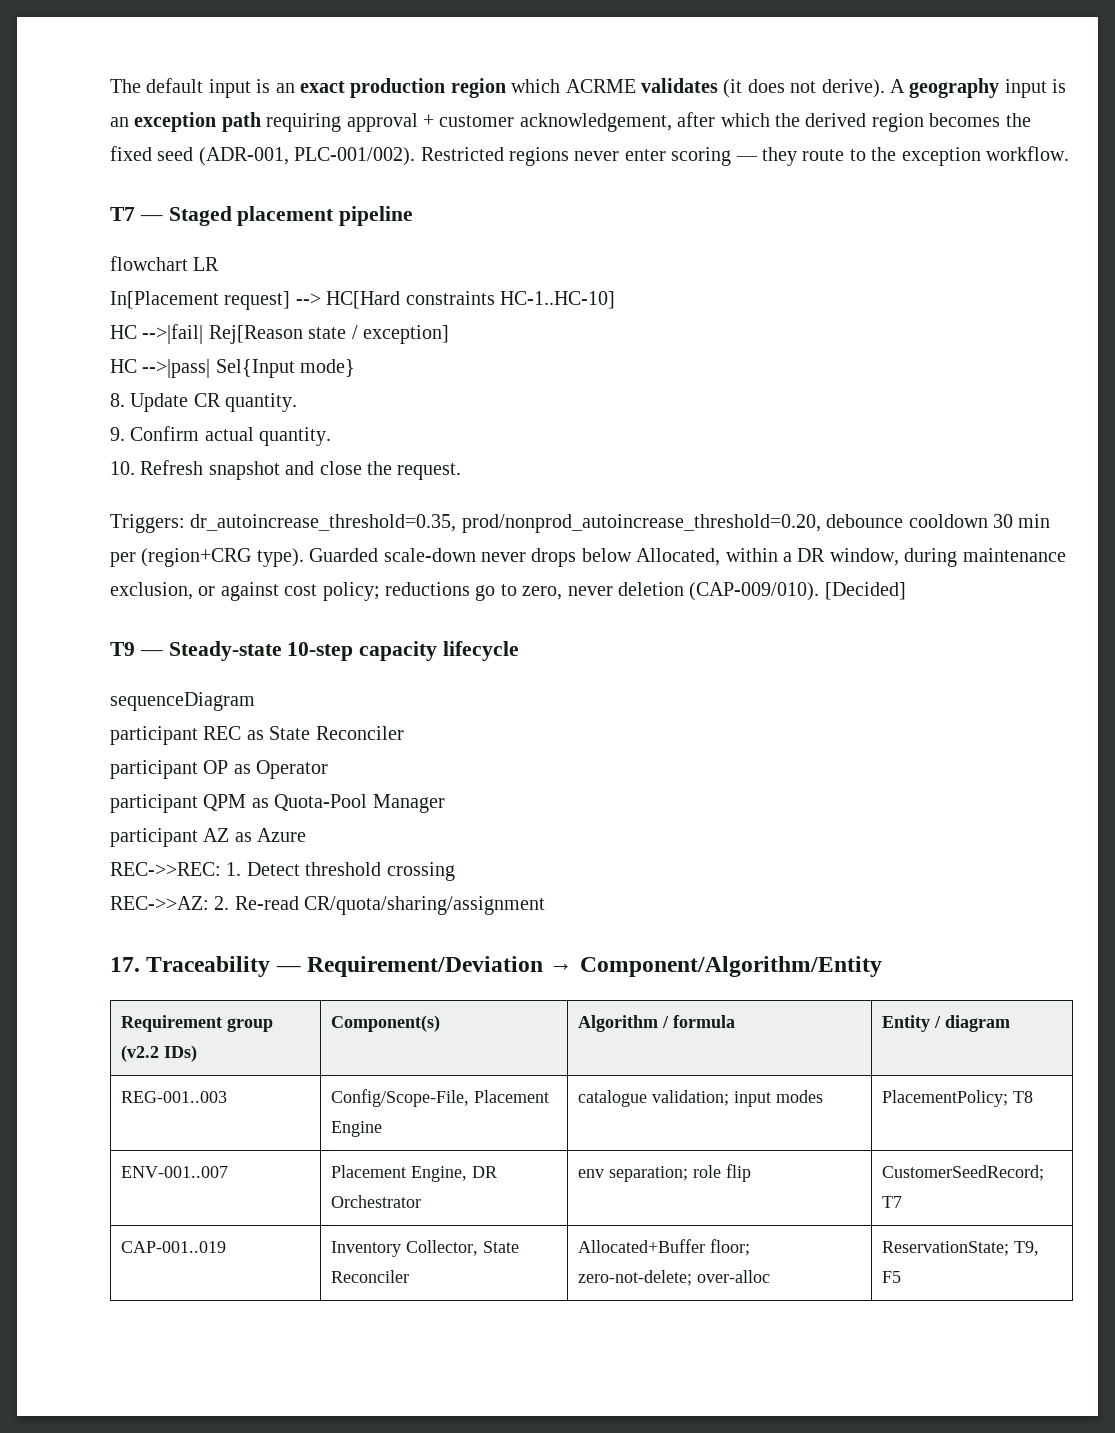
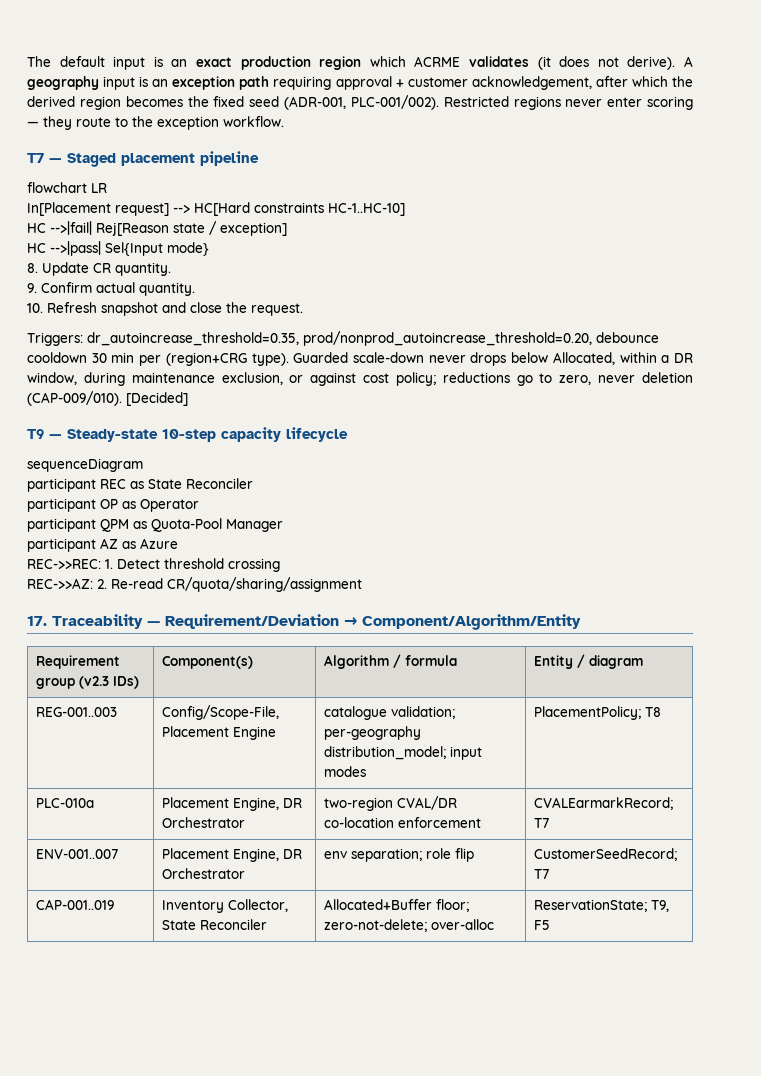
[120,1045,159,1062] (v2.2 -> [78,676,109,689] (v2.3
(729, 1098) none -> [323,726,421,740] [323,746,446,760] per-geography distribution_model;
(1033, 1097) none -> [35,798,94,808] [161,797,302,811] [161,817,245,828] [323,796,457,811] [323,817,481,828] [533,797,673,810] [533,818,549,828] // PLC-010a | Placement Engine, DR Orchestrator | two-region CVAL/DR co-location enforcement | CVALEarmarkRecord; T7

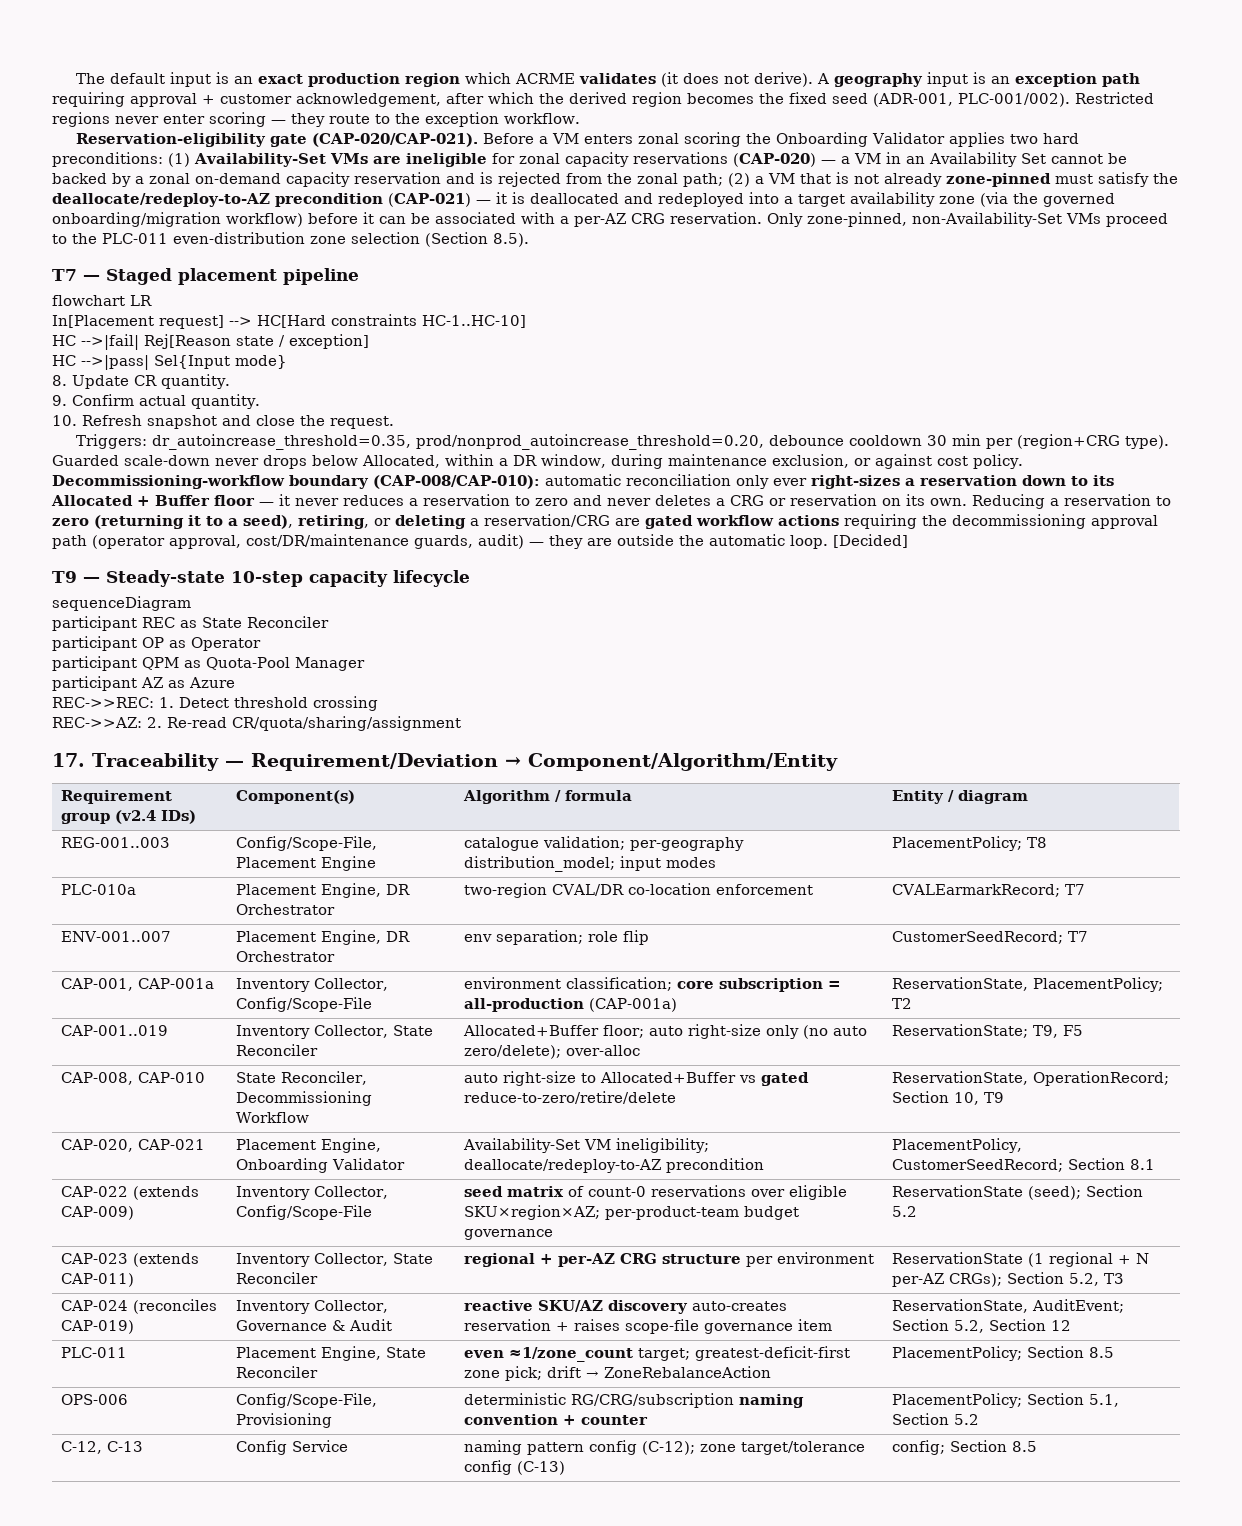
(284, 121) none -> [76,132,1080,147] [52,152,1127,167] [52,172,1178,187] [52,192,1115,207] [52,212,1168,227] [52,232,529,247] // Reservation-eligibility gate (CAP-020/CAP-021). Before a VM enters zonal scoring the Onboarding Validator applies two hard preconditions: (1) Availability-Set VMs are ineligible for zonal capacity reservations (CAP-020) — a VM in an Availability Set cannot be backed by a zonal on-demand capacity reservation and is rejected from the zonal path; (2) a VM that is not already zone-pinned must satisfy the deallocate/redeploy-to-AZ precondition (CAP-021) — it is deallocated and redeployed into a target availability zone (via the governed onboarding/migration workflow) before it can be associated with a per-AZ CRG reservation. Only zone-pinned, non-Availability-Set VMs proceed to the PLC-011 even-distribution zone selection (Section 8.5).
[395,372,693,386] [27,391,122,406] policy; reductions go to zero, never deletion (CAP-009/010). -> [972,454,1023,469] [52,474,1114,489] [51,494,1171,509] [52,514,1158,529] [52,534,828,549] policy. Decommissioning-workflow boundary (CAP-008/CAP-010): automatic reconciliation only ever right-sizes a reservation down to its Allocated + Buffer floor — it never reduces a reservation to zero and never deletes a CRG or reservation on its own. Reducing a reservation to zero (returning it to a seed), retiring, or deleting a reservation/CRG are gated workflow actions requiring the decommissioning approval path (operator approval, cost/DR/maintenance guards, audit) — they are outside the automatic loop.
[78,676,109,689] (v2.3 -> [114,810,156,824] (v2.4
(549, 874) none -> [60,978,214,991] [235,978,388,992] [235,997,372,1012] [463,977,841,992] [463,998,677,1012] [891,977,1163,992] [891,998,912,1009] // CAP-001, CAP-001a | Inventory Collector, Config/Scope-File | environment classification; core subscription = all-production (CAP-001a) | ReservationState, PlacementPolicy; T2
[323,919,494,932] [533,899,669,912] [533,920,550,930] zero-not-delete; over-alloc | ReservationState; T9, F5 -> [648,1024,867,1039] [463,1045,640,1059] [891,1024,1083,1038] [60,1072,205,1085] [235,1071,367,1085] [235,1091,372,1106] [235,1112,309,1123] [463,1071,809,1086] [463,1091,676,1104] [891,1071,1169,1086] [891,1091,1004,1105] [60,1139,205,1152] [235,1138,381,1153] [235,1158,405,1173] [462,1138,709,1153] [463,1158,764,1173] [891,1138,1022,1153] [891,1158,1155,1172] [60,1186,199,1200] [60,1206,134,1220] [235,1186,388,1200] [235,1205,372,1220] [463,1185,847,1200] [463,1205,799,1220] [463,1229,553,1240] [891,1185,1143,1200] [891,1206,917,1217] [60,1253,199,1267] [60,1273,134,1287] [235,1253,433,1267] [235,1272,318,1284] [463,1252,874,1267] [891,1252,1149,1267] [891,1272,1124,1287] [60,1299,217,1314] [60,1320,134,1334] [235,1300,388,1314] [235,1319,392,1331] [463,1300,787,1314] [463,1319,832,1334] [891,1299,1124,1313] [891,1319,1071,1333] [60,1347,127,1358] [235,1346,426,1361] [235,1366,318,1378] [463,1346,850,1362] [463,1366,771,1381] [891,1346,1114,1361] [60,1394,128,1405] [235,1393,377,1408] [235,1413,332,1428] [463,1393,804,1408] [463,1414,648,1425] [891,1393,1119,1408] [891,1413,979,1425] [60,1441,143,1454] [235,1440,348,1455] [463,1440,865,1455] [463,1460,565,1475] [891,1440,1037,1455] auto right-size only (no auto zero/delete); over-alloc | ReservationState; T9, F5 // CAP-008, CAP-010 | State Reconciler, Decommissioning Workflow | auto right-size to Allocated+Buffer vs gated reduce-to-zero/retire/delete | ReservationState, OperationRecord; Section 10, T9 // CAP-020, CAP-021 | Placement Engine, Onboarding Validator | Availability-Set VM ineligibility; deallocate/redeploy-to-AZ precondition | PlacementPolicy, CustomerSeedRecord; Section 8.1 // CAP-022 (extends CAP-009) | Inventory Collector, Config/Scope-File | seed matrix of count-0 reservations over eligible SKU×region×AZ; per-product-team budget governance | ReservationState (seed); Section 5.2 // CAP-023 (extends CAP-011) | Inventory Collector, State Reconciler | regional + per-AZ CRG structure per environment | ReservationState (1 regional + N per-AZ CRGs); Section 5.2, T3 // CAP-024 (reconciles CAP-019) | Inventory Collector, Governance & Audit | reactive SKU/AZ discovery auto-creates reservation + raises scope-file governance item | ReservationState, AuditEvent; Section 5.2, Section 12 // PLC-011 | Placement Engine, State Reconciler | even ≈1/zone_count target; greatest-deficit-first zone pick; drift → ZoneRebalanceAction | PlacementPolicy; Section 8.5 // OPS-006 | Config/Scope-File, Provisioning | deterministic RG/CRG/subscription naming convention + counter | PlacementPolicy; Section 5.1, Section 5.2 // C-12, C-13 | Config Service | naming pattern config (C-12); zone target/tolerance config (C-13) | config; Section 8.5

